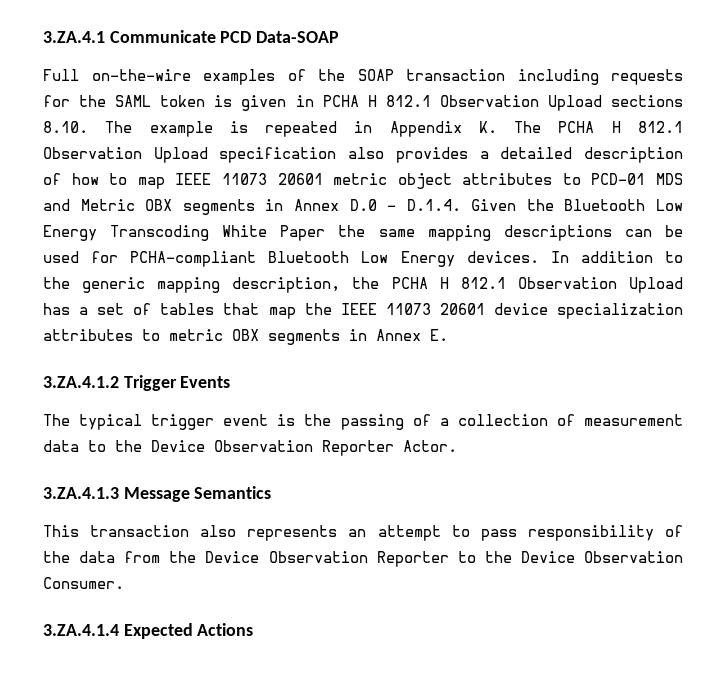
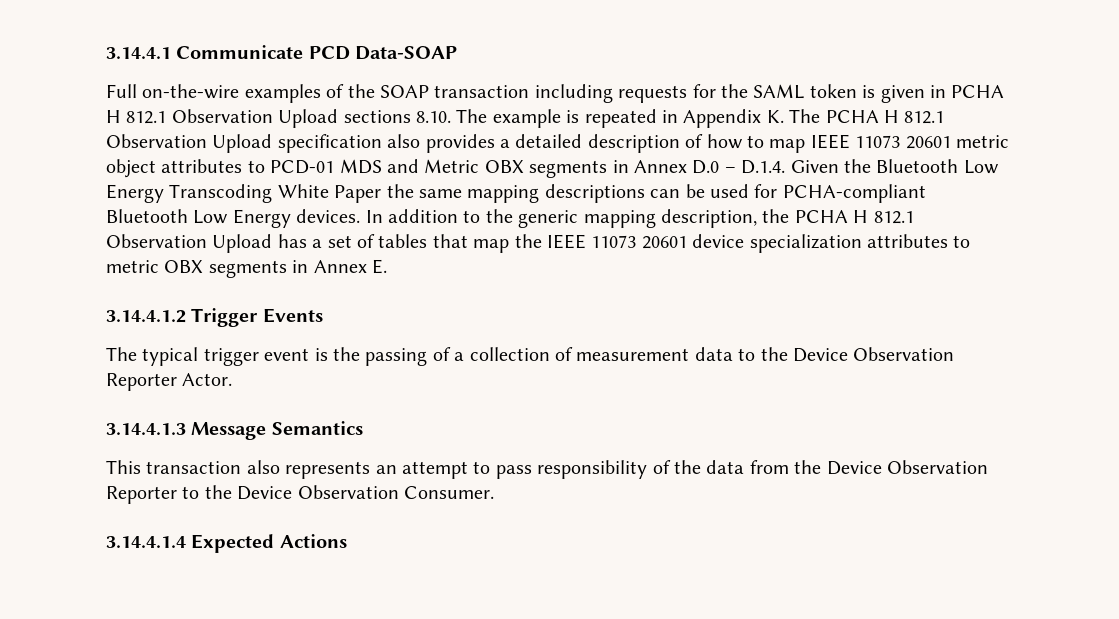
[43,31,105,43] 3.ZA.4.1 -> [106,47,171,59] 3.14.4.1
[43,376,119,388] 3.ZA.4.1.2 -> [106,310,186,323] 3.14.4.1.2
[43,487,119,499] 3.ZA.4.1.3 -> [106,423,186,435] 3.14.4.1.3
[43,624,119,636] 3.ZA.4.1.4 -> [106,536,186,548] 3.14.4.1.4

